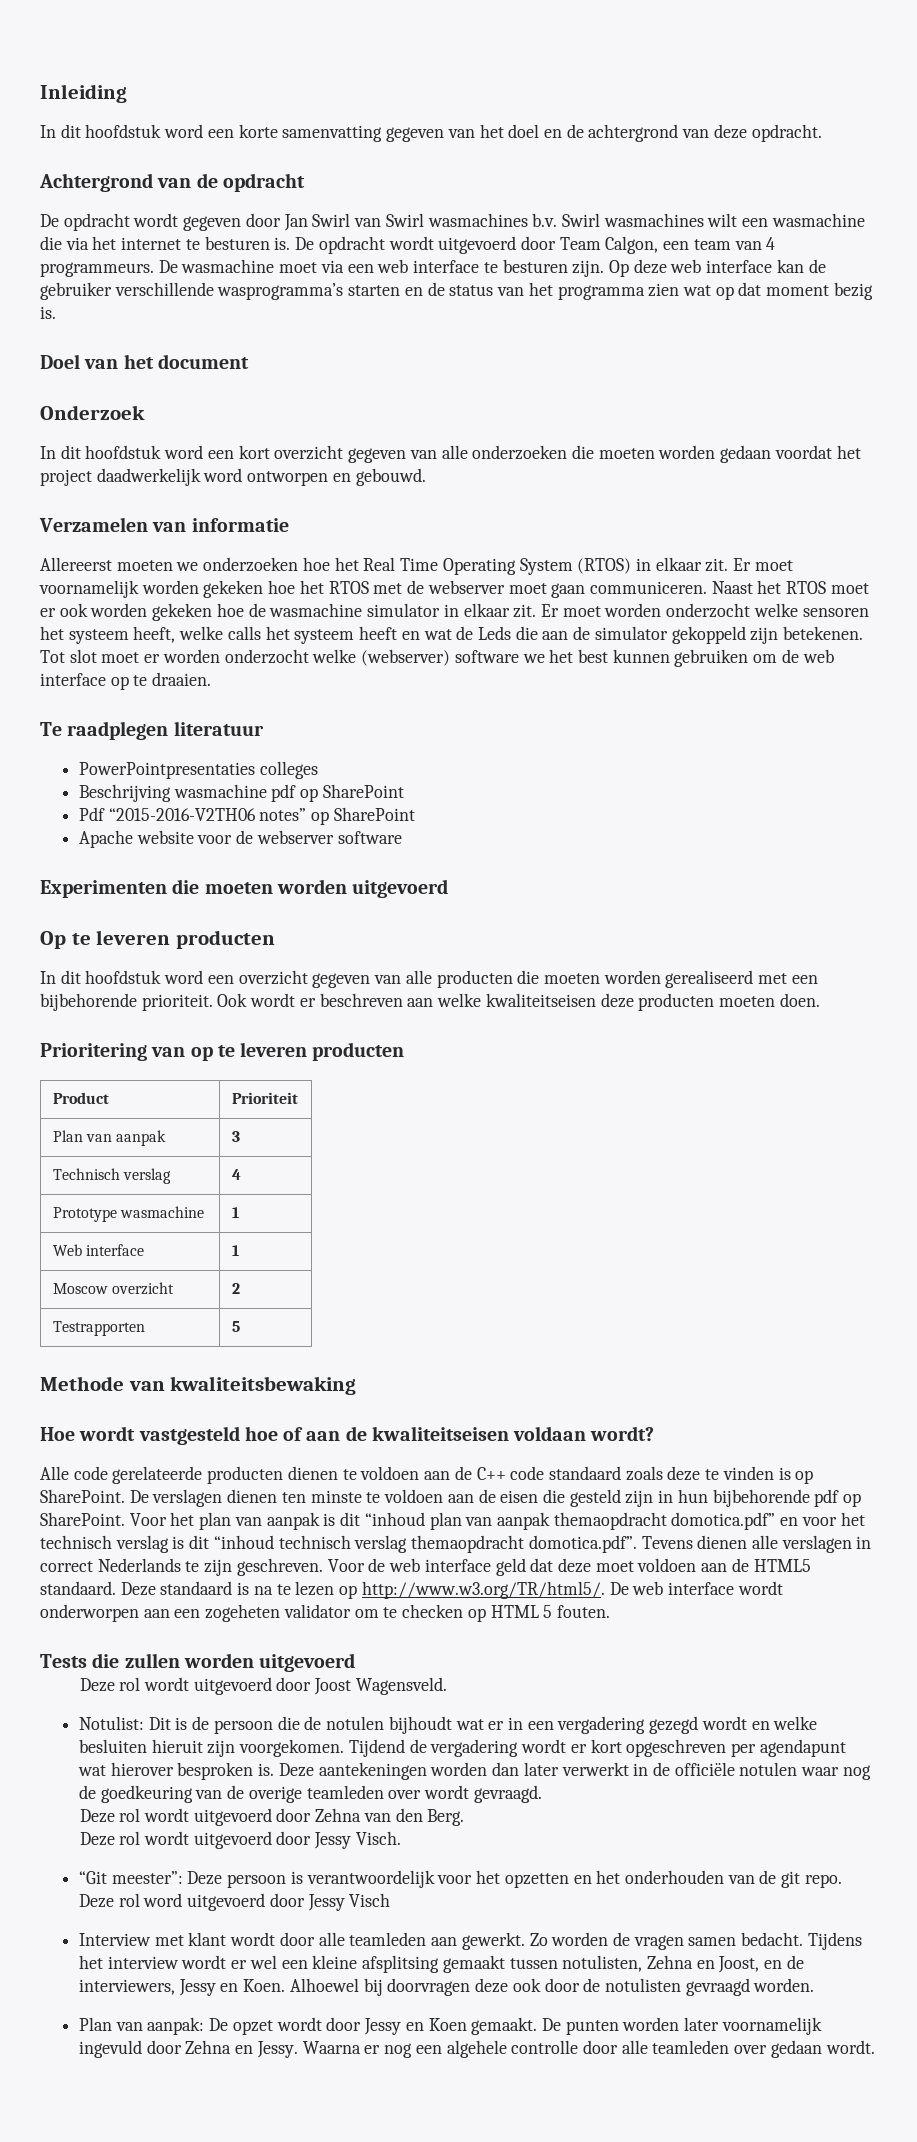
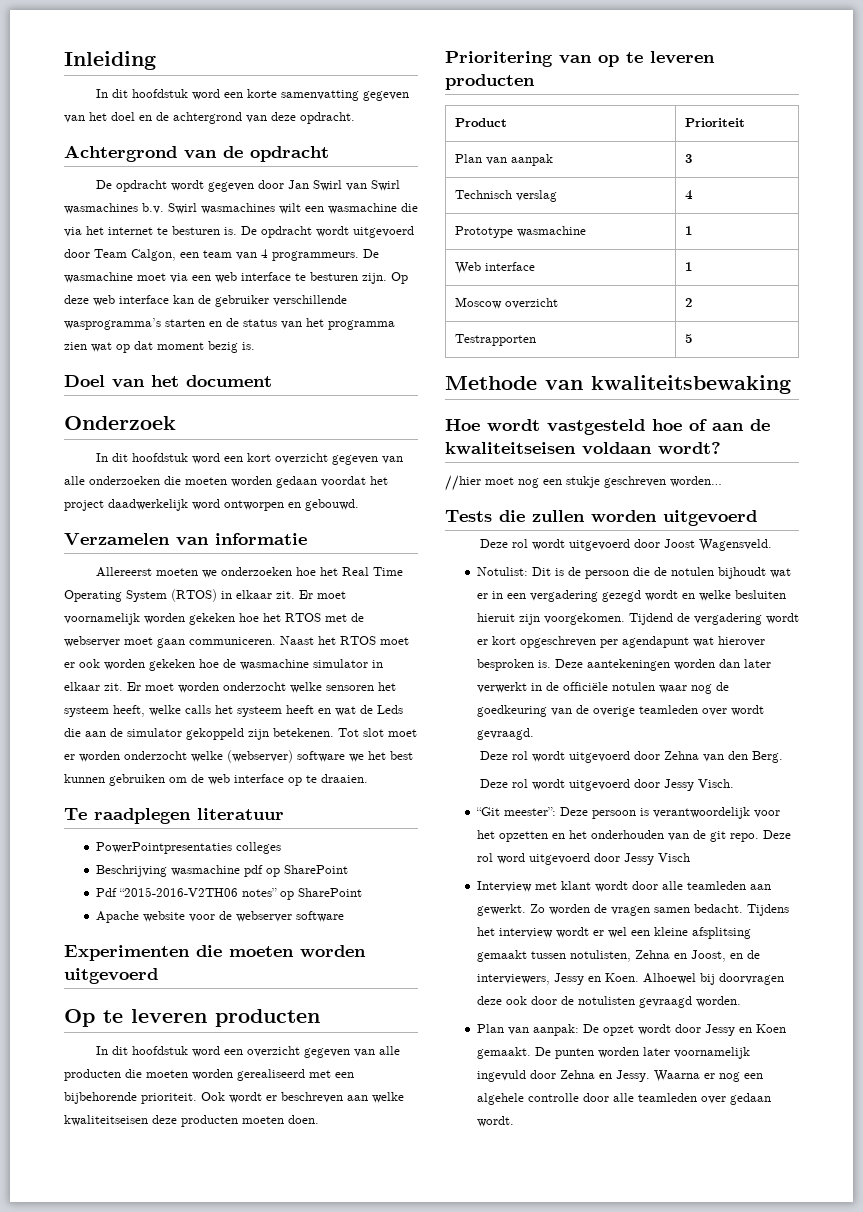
[40,1466,814,1484] [40,1489,862,1507] [40,1512,865,1530] [40,1535,872,1553] [40,1558,811,1576] [40,1581,783,1599] [40,1604,610,1622] Alle code gerelateerde producten dienen te voldoen aan de C++ code standaard zoals deze te vinden is op SharePoint. De verslagen dienen ten minste te voldoen aan de eisen die gesteld zijn in hun bijbehorende pdf op SharePoint. Voor het plan van aanpak is dit “inhoud plan van aanpak themaopdracht domotica.pdf” en voor het technisch verslag is dit “inhoud technisch verslag themaopdracht domotica.pdf”. Tevens dienen alle verslagen in correct Nederlands te zijn geschreven. Voor de web interface geld dat deze moet voldoen aan de HTML5 standaard. Deze standaard is na te lezen op http://www.w3.org/TR/html5/. De web interface wordt onderworpen aan een zogeheten validator om te checken op HTML 5 fouten. -> [445,475,722,491] //hier moet nog een stukje geschreven worden…

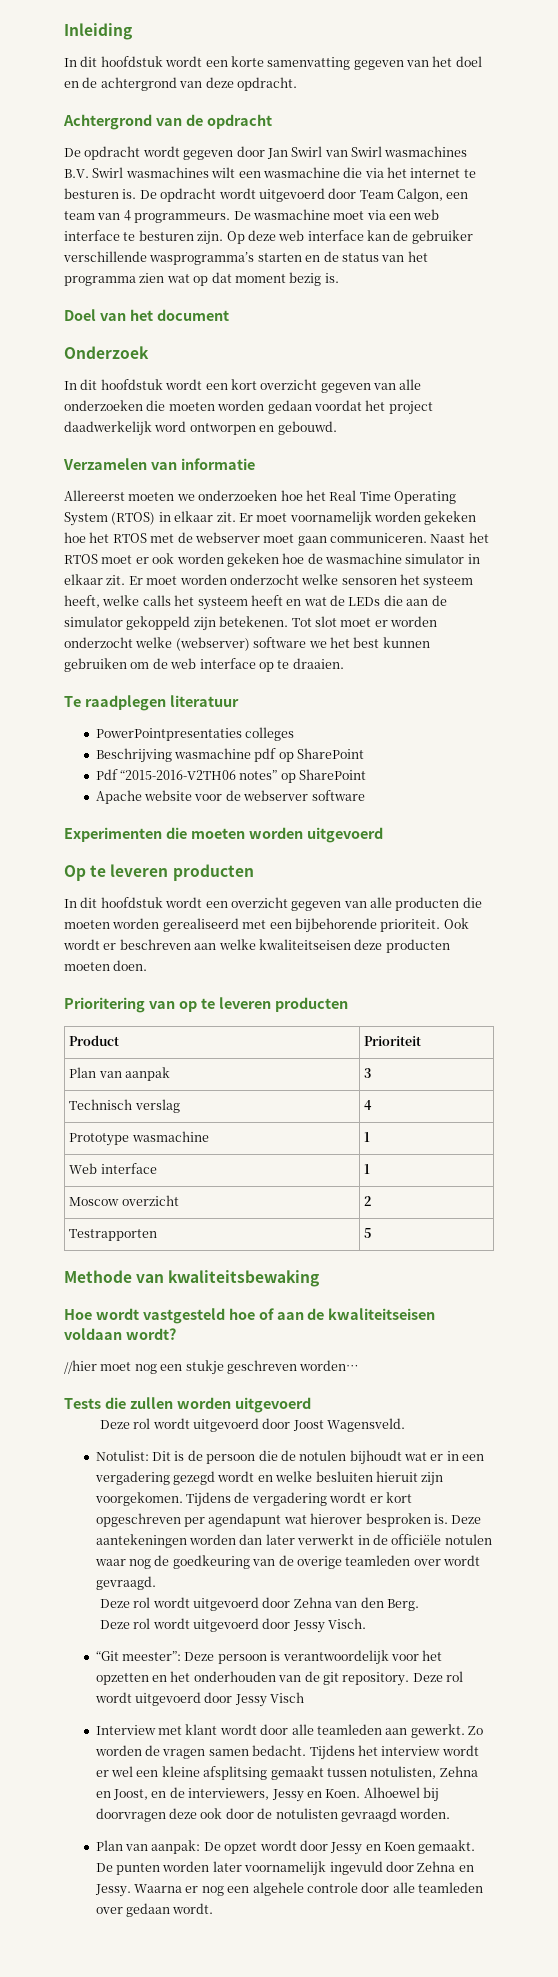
[192,89,221,100] word -> [165,56,203,67] wordt
[142,203,164,214] b.v. -> [64,169,89,178] B.V.
[192,453,221,464] word -> [165,379,203,390] wordt
[377,705,403,714] Leds -> [348,597,381,606] LEDs
[192,1046,221,1057] word -> [165,897,203,908] wordt
[628,613,673,625] Tijdend -> [186,1492,232,1507] Tijdens
[729,830,791,842] [476,853,525,864] repo. Deze rol word -> [342,1671,464,1686] [94,1692,132,1703] repository. Deze rol wordt
[527,1093,579,1102] controlle -> [306,1882,358,1893] controle

